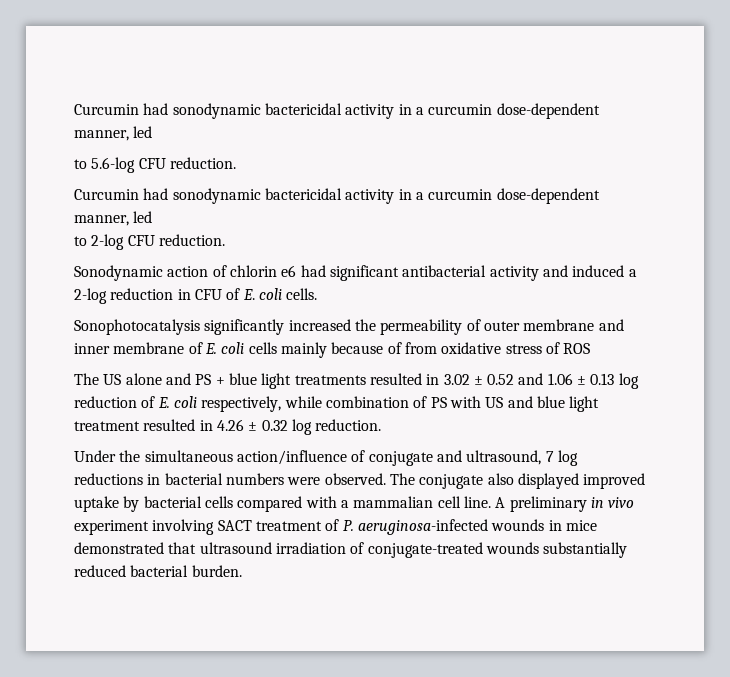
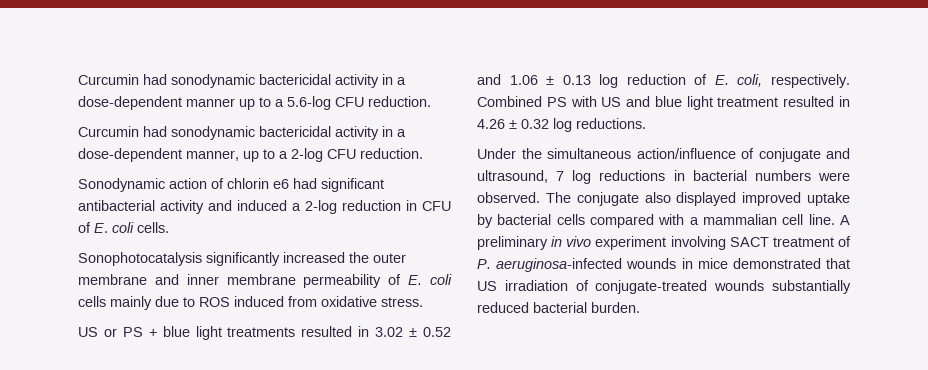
[74,103,600,119] [74,126,153,141] [74,159,87,169] Curcumin had sonodynamic bactericidal activity in a curcumin dose-dependent manner, led // to -> [78,74,406,88] [78,96,284,110] Curcumin had sonodynamic bactericidal activity in a dose-dependent manner up to a
[428,188,600,204] [74,211,153,226] [74,236,87,246] curcumin dose-dependent manner, led // to -> [78,148,288,162] dose-dependent manner, up to a
[380,319,481,335] permeability of -> (369, 257) none
(185, 348) none -> [303,274,382,288] permeability
[331,342,591,354] [74,373,191,385] because of from oxidative stress of ROS // The US alone and -> [155,296,423,307] [78,327,117,337] due to ROS induced from oxidative stress. // US or
[173,396,428,412] coli respectively, while combination of -> [737,74,850,88] [477,96,542,107] coli, respectively. Combined
[315,419,382,431] reduction. -> [576,118,646,129] reductions.
[199,542,272,554] ultrasound -> [477,281,497,291] US

